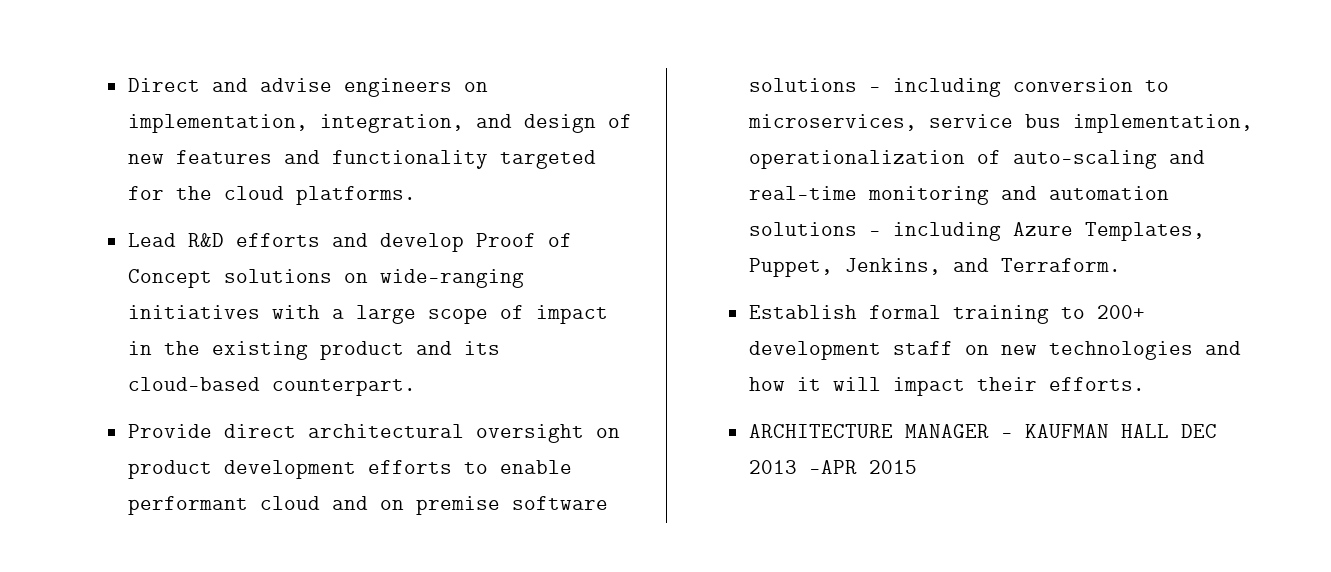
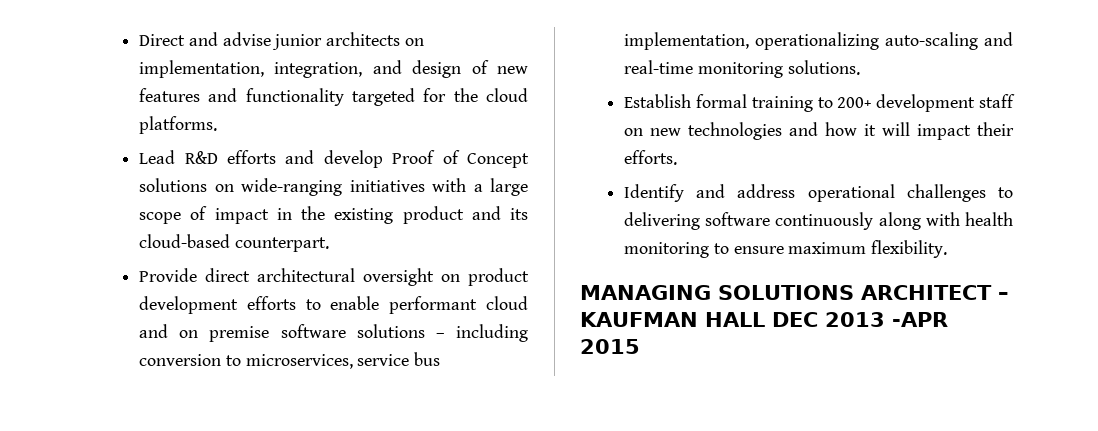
[343,78,452,97] engineers -> [272,32,400,50] junior architects
[748,150,1001,169] operationalization of -> [755,32,880,50] operationalizing
[1000,186,1169,200] [748,222,1205,241] [748,258,1121,277] and automation solutions - including Azure Templates, Puppet, Jenkins, and Terraform. -> [787,60,860,75] solutions.
[748,424,989,438] ARCHITECTURE MANAGER -> [624,184,1013,202] [624,212,1013,230] [624,240,947,258] [580,285,992,300] Identify and address operational challenges to delivering software continuously along with health monitoring to ensure maximum flexibility. // MANAGING SOLUTIONS ARCHITECT

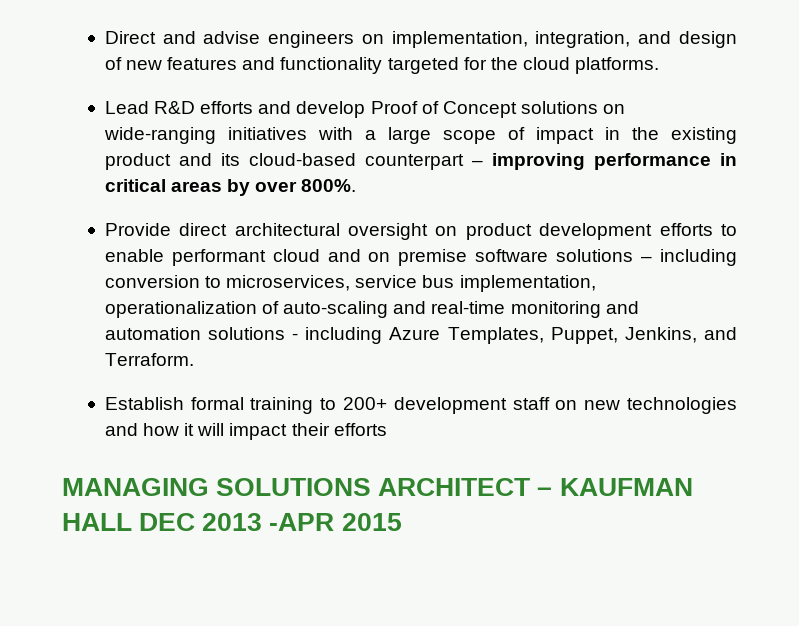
[272,32,400,50] junior architects -> [268,31,355,48] engineers
[234,237,329,252] counterpart. -> [364,153,738,170] [104,179,357,196] counterpart – improving performance in critical areas by over 800%.
[755,32,880,50] operationalizing -> [104,301,279,318] operationalization of
[787,60,860,75] solutions. -> [605,301,639,314] [104,327,738,344] [104,353,194,366] and automation solutions - including Azure Templates, Puppet, Jenkins, and Terraform.
[624,150,678,165] [624,184,1013,202] [624,212,1013,230] [624,240,947,258] efforts. // Identify and address operational challenges to delivering software continuously along with health monitoring to ensure maximum flexibility. -> [333,423,387,436] efforts

